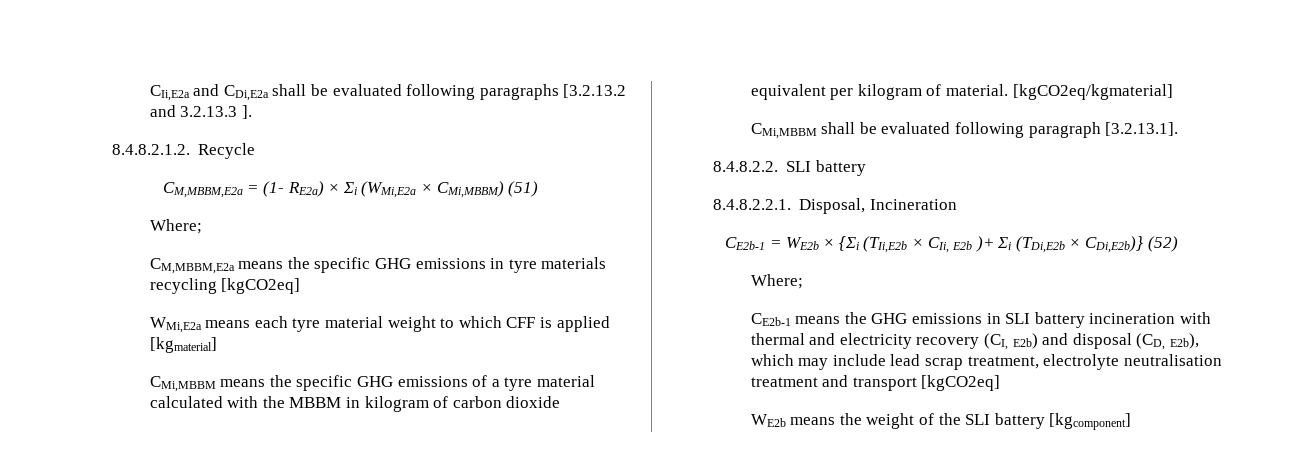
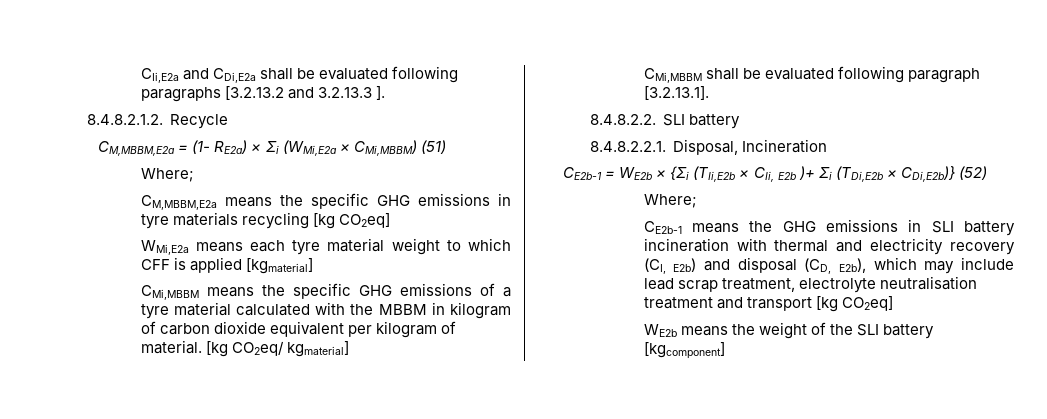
[221,278,301,294] [kgCO2eq] -> [312,213,390,229] [kg CO2eq]
[1012,84,1173,100] [kgCO2eq/kgmaterial] -> [205,341,349,357] [kg CO2eq/ kgmaterial]
[921,375,1001,391] [kgCO2eq] -> [815,296,893,312] [kg CO2eq]

